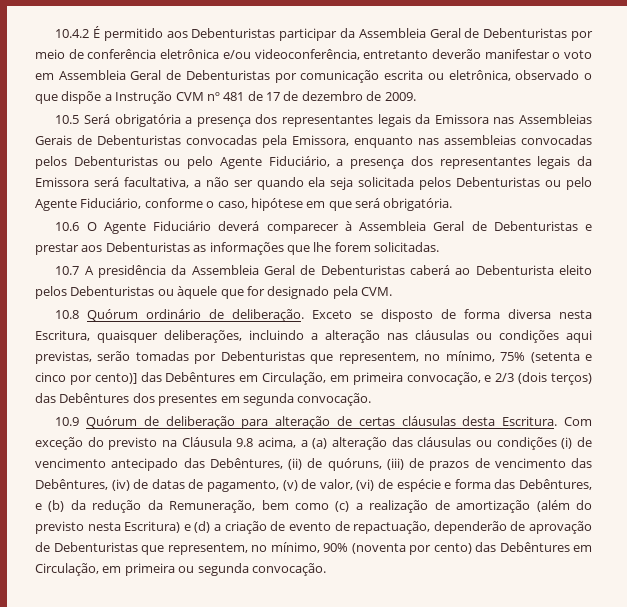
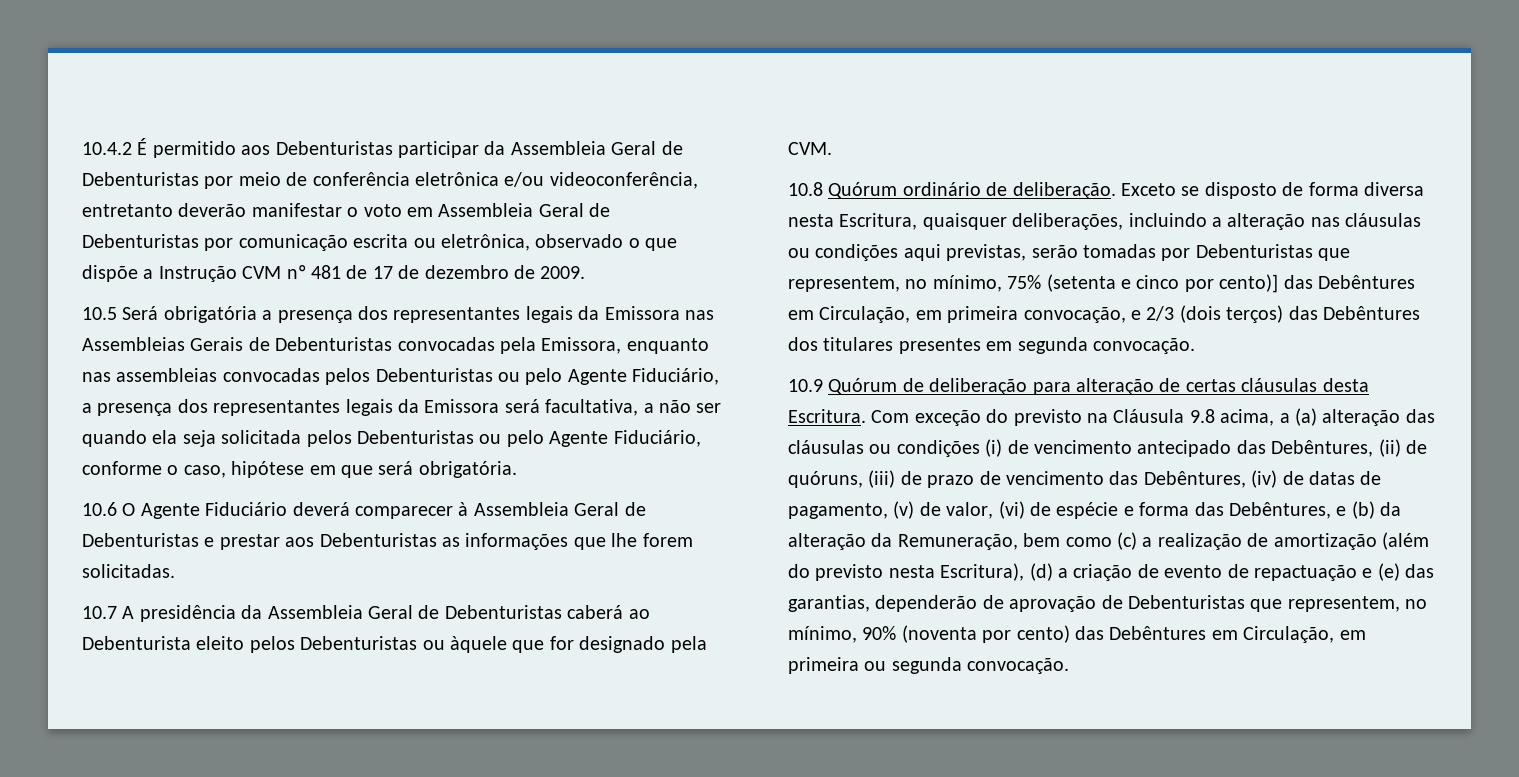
(155, 398) none -> [823,337,894,351] titulares
[429,461,470,471] prazos -> [927,475,975,488] prazo
[92,500,142,513] redução -> [788,533,866,550] alteração
[124,521,191,533] Escritura) e -> [940,563,1025,581] Escritura),
[353,521,431,534] repactuação, -> [1254,563,1435,581] [788,595,870,612] repactuação e (e) das garantias,

